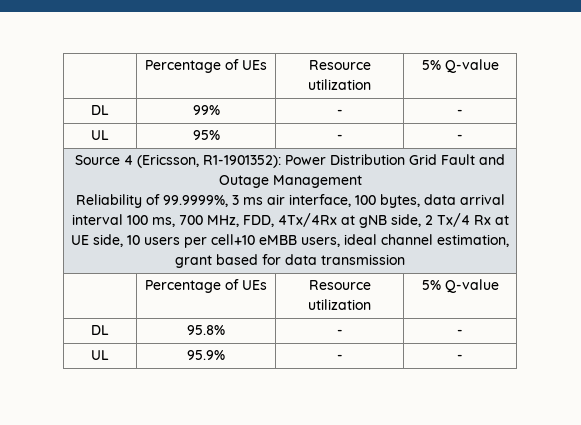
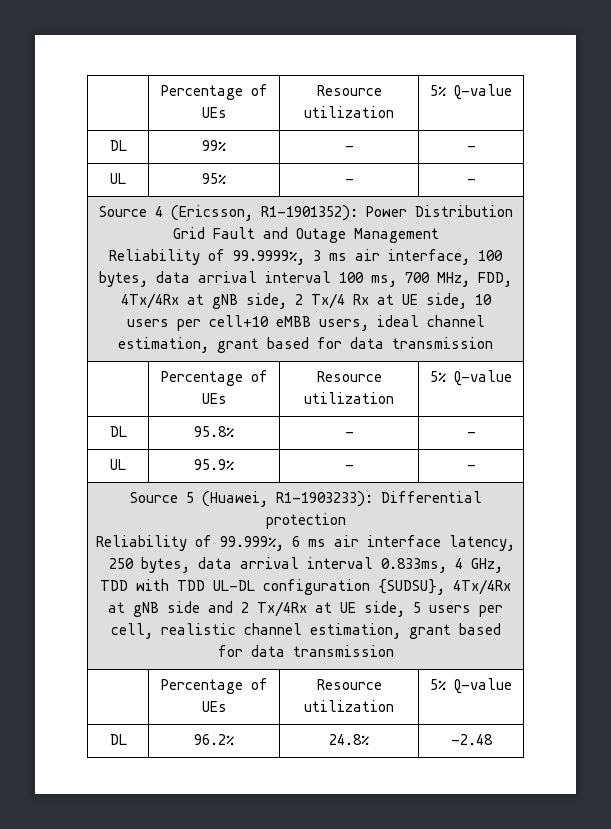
(463, 357) none -> [129,491,482,507] [265,513,346,529] [96,535,515,551] [108,557,503,573] [100,579,511,595] [108,601,503,617] [110,623,501,639] [217,645,394,657] [160,678,268,694] [201,701,227,712] [316,679,382,690] [304,700,394,712] [430,678,512,694] [109,734,127,745] [194,734,234,745] [329,734,369,745] [450,734,493,745] // Source 5 (Huawei, R1-1903233): Differential protection // Reliability of 99.999%, 6 ms air interface latency, 250 bytes, data arrival interval 0.833ms, 4 GHz, TDD with TDD UL-DL configuration {SUDSU}, 4Tx/4Rx at gNB side and 2 Tx/4Rx at UE side, 5 users per cell, realistic channel estimation, grant based for data transmission // | Percentage of UEs | Resource utilization | 5% Q-value // DL | 96.2% | 24.8% | -2.48

